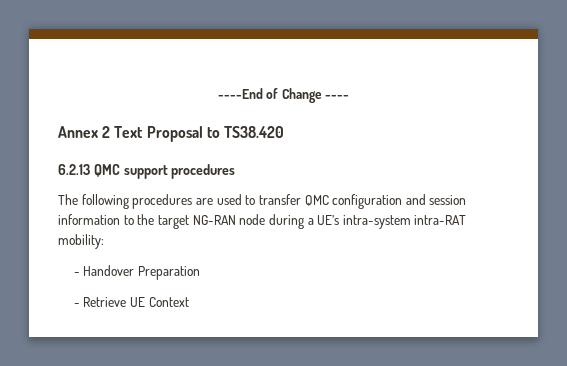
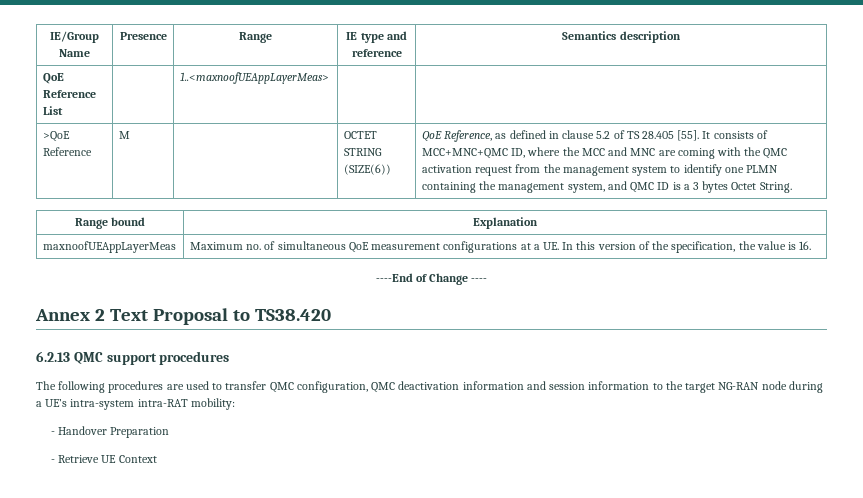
(217, 93) none -> [50,31,99,43] [59,49,90,57] [119,32,167,40] [239,32,272,43] [346,31,407,43] [351,49,402,57] [562,31,681,43] [42,73,64,84] [42,90,96,98] [42,106,63,115] [179,72,329,84] [42,131,70,142] [42,147,92,156] [118,131,130,139] [343,131,377,139] [343,148,382,156] [343,164,391,175] [421,130,768,142] [421,147,788,159] [421,164,779,176] [421,181,792,193] [74,217,146,229] [473,217,538,229] [42,241,176,253] [189,241,812,253] IE/Group Name | Presence | Range | IE type and reference | Semantics description // QoE Reference List | | 1..<maxnoofUEAppLayerMeas> | | // >QoE Reference | M | | OCTET STRING (SIZE(6)) | QoE Reference, as defined in clause 5.2 of TS 28.405 [55]. It consists of MCC+MNC+QMC ID, where the MCC and MNC are coming with the QMC activation request from the management system to identify one PLMN containing the management system, and QMC ID is a 3 bytes Octet String. // Range bound | Explanation // maxnoofUEAppLayerMeas | Maximum no. of simultaneous QoE measurement configurations at a UE. In this version of the specification, the value is 16. //
[332,194,403,209] configuration -> [296,381,524,393] configuration, QMC deactivation information

